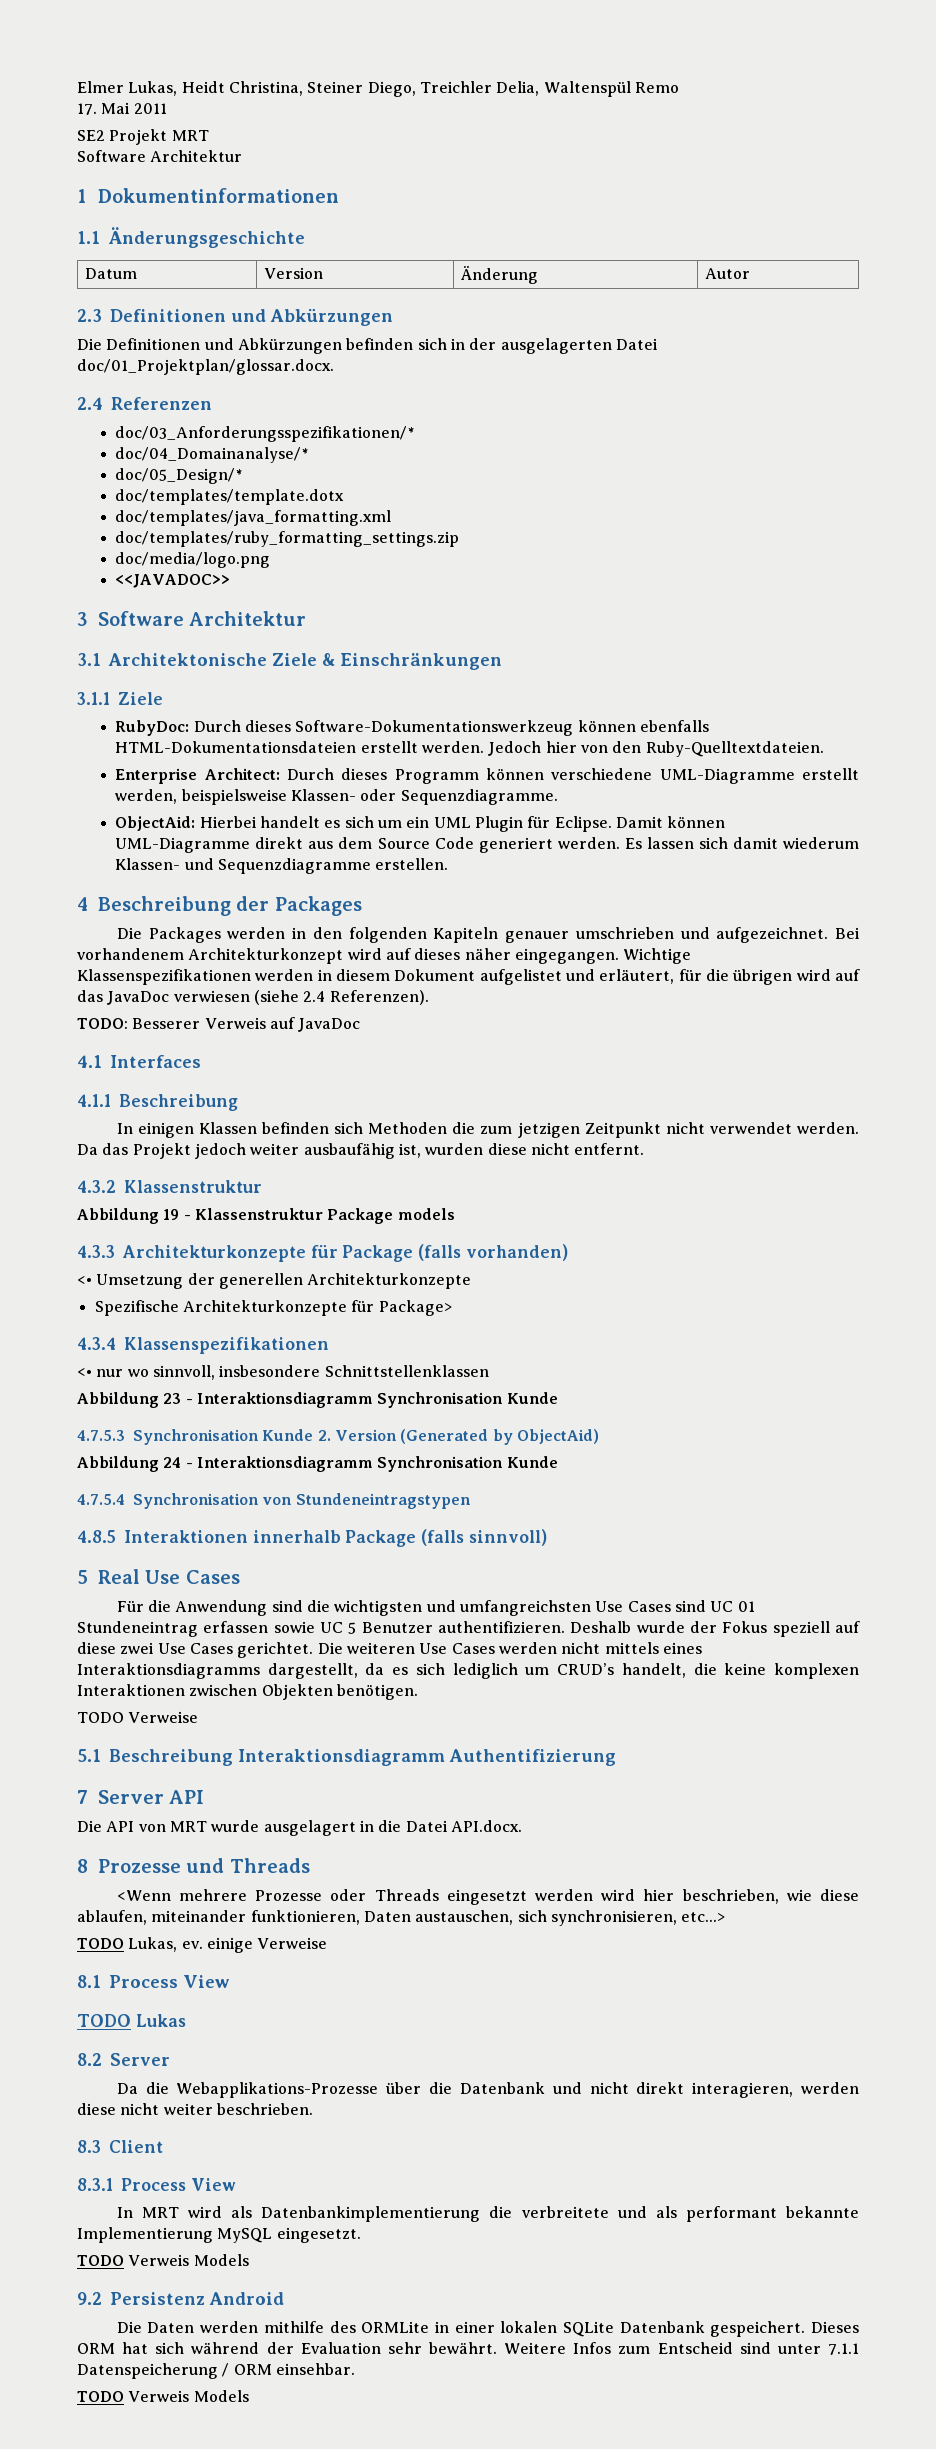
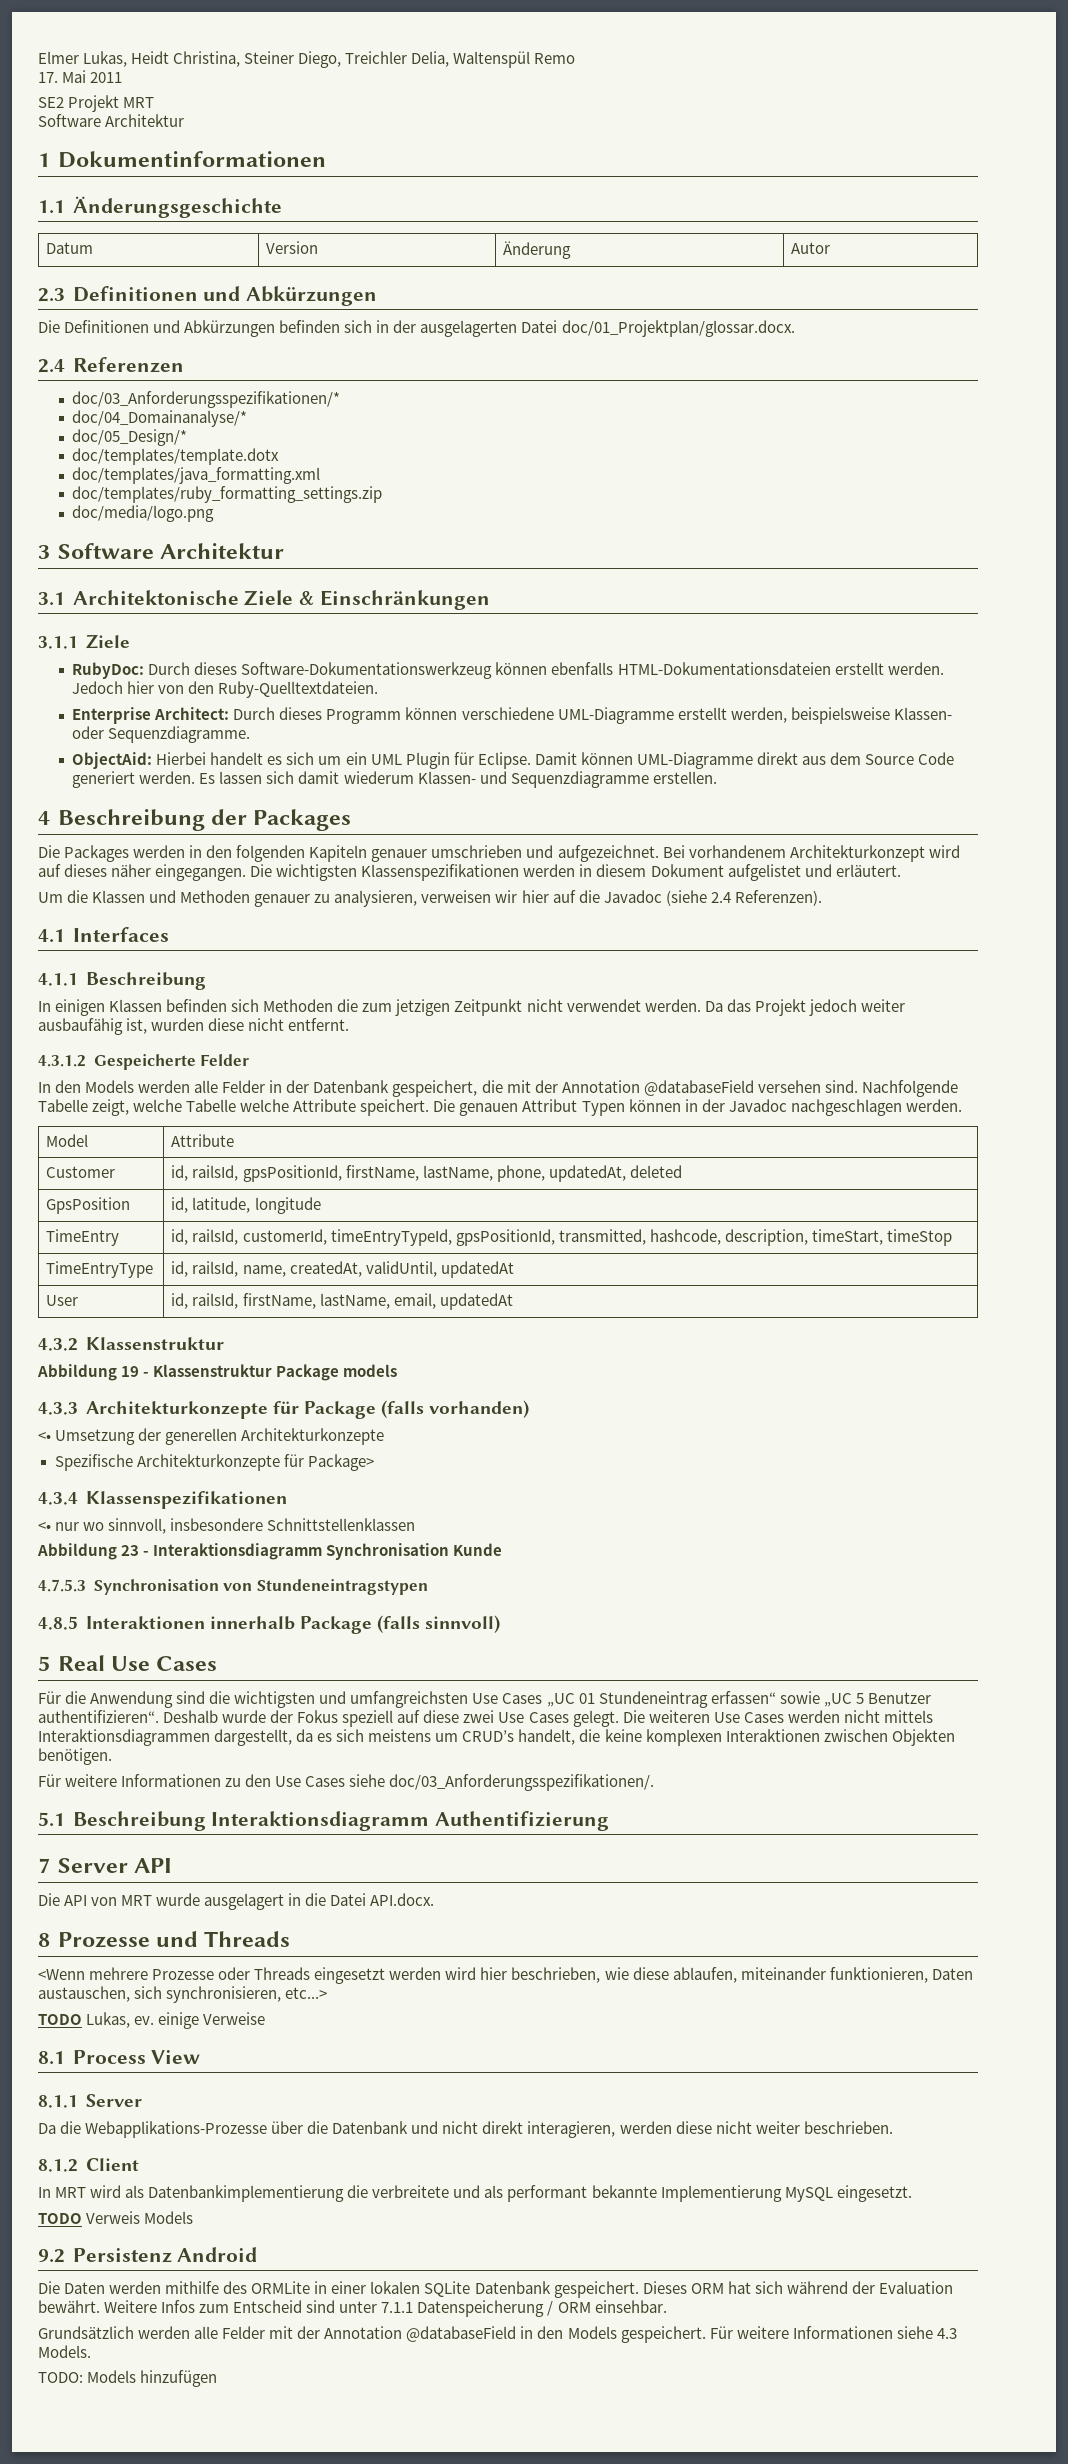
[115,574,231,588] // <<JAVADOC>> -> (215, 513) none
[623,948,692,964] Wichtige -> [250,864,358,881] Die wichtigsten
[599,969,861,985] [77,990,429,1005] [77,1017,361,1032] erläutert, für die übrigen wird auf das JavaDoc verwiesen (siehe 2.4 Referenzen). // TODO: Besserer Verweis auf JavaDoc -> [835,864,901,877] [38,890,822,907] erläutert. // Um die Klassen und Methoden genauer zu analysieren, verweisen wir hier auf die Javadoc (siehe 2.4 Referenzen).
(645, 1149) none -> [38,1054,250,1070] [38,1080,958,1097] [38,1099,962,1116] [46,1134,89,1147] [171,1134,235,1147] [46,1166,116,1178] [171,1165,682,1182] [46,1197,131,1214] [171,1197,321,1214] [46,1229,120,1246] [171,1229,952,1246] [46,1261,154,1278] [171,1261,514,1278] [46,1295,79,1306] [171,1293,513,1310] // 4.3.1.2 Gespeicherte Felder // In den Models werden alle Felder in der Datenbank gespeichert, die mit der Annotation @databaseField versehen sind. Nachfolgende Tabelle zeigt, welche Tabelle welche Attribute speichert. Die genauen Attribut Typen können in der Javadoc nachgeschlagen werden. // Model | Attribute // Customer | id, railsId, gpsPositionId, firstName, lastName, phone, updatedAt, deleted // GpsPosition | id, latitude, longitude // TimeEntry | id, railsId, customerId, timeEntryTypeId, gpsPositionId, transmitted, hashcode, description, timeStart, timeStop // TimeEntryType | id, railsId, name, createdAt, validUntil, updatedAt // User | id, railsId, firstName, lastName, email, updatedAt
[262,1429,599,1445] [77,1456,558,1472] [77,1493,259,1509] Kunde 2. Version (Generated by ObjectAid) // Abbildung 24 - Interaktionsdiagramm Synchronisation Kunde // 4.7.5.4 Synchronisation -> (219, 1587) none
[674,1600,755,1612] [77,1621,343,1637] sind UC 01 Stundeneintrag erfassen sowie UC -> [546,1691,852,1708] „UC 01 Stundeneintrag erfassen“ sowie „UC
[437,1621,565,1633] authentifizieren. -> [38,1710,159,1723] authentifizieren“.
[237,1642,314,1658] gerichtet. -> [572,1710,619,1727] gelegt.
[662,1642,702,1654] [77,1663,260,1679] eines Interaktionsdiagramms -> [38,1729,210,1746] Interaktionsdiagrammen
[452,1663,518,1679] lediglich -> [368,1729,432,1742] meistens
[77,1711,199,1723] TODO Verweise -> [38,1774,655,1791] Für weitere Informationen zu den Use Cases siehe doc/03_Anforderungsspezifikationen/.
[77,2014,186,2027] [77,2053,102,2066] TODO Lukas // 8.2 -> [38,2095,78,2108] 8.1.1
[77,2140,101,2153] 8.3 -> [38,2159,78,2172] 8.1.2
[77,2178,236,2191] // 8.3.1 Process View -> (139, 2164) none
[387,2342,422,2354] sehr -> (953, 2287) none
[77,2390,249,2402] TODO Verweis Models -> [38,2326,957,2343] [38,2345,91,2358] [38,2370,218,2387] Grundsätzlich werden alle Felder mit der Annotation @databaseField in den Models gespeichert. Für weitere Informationen siehe 4.3 Models. // TODO: Models hinzufügen

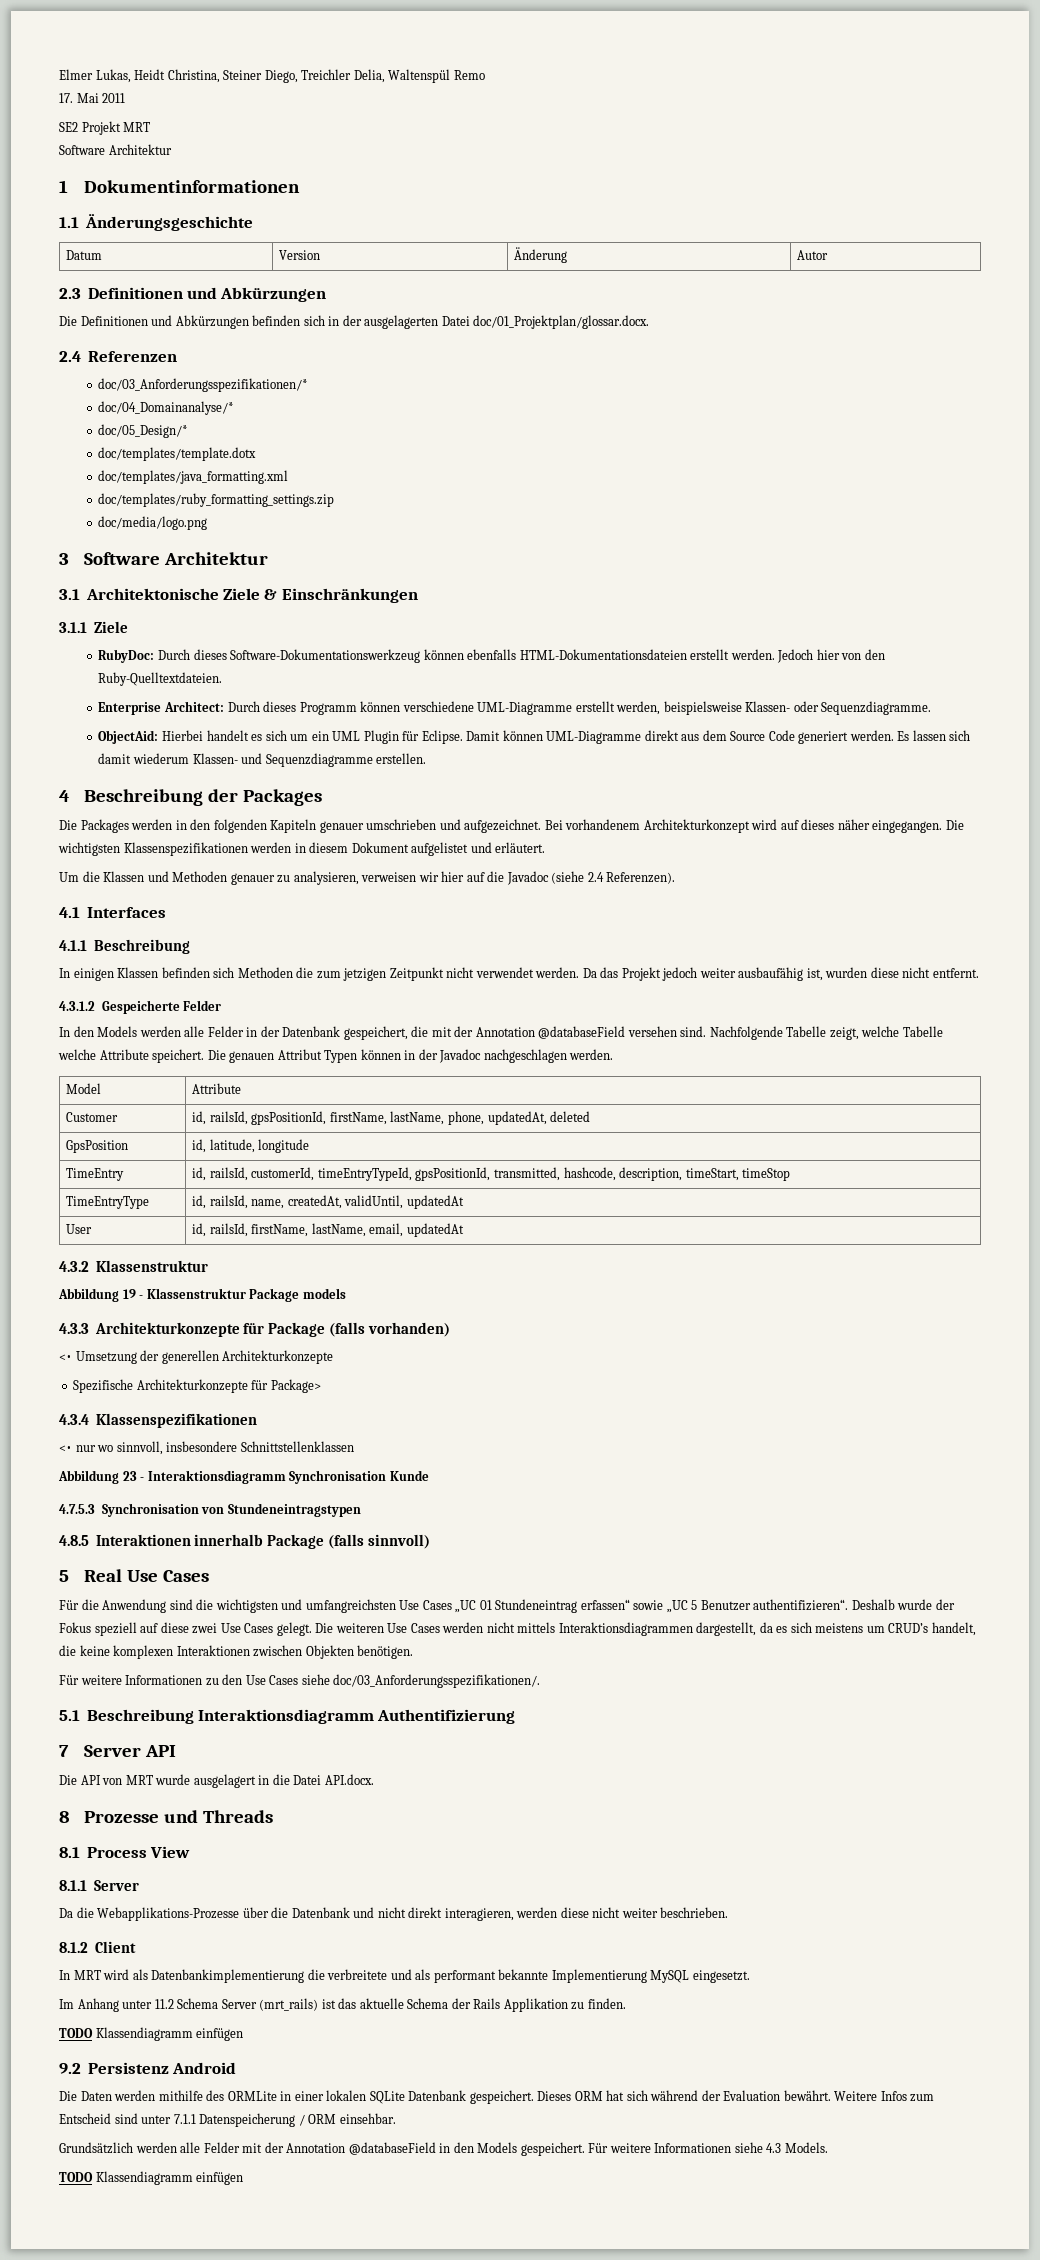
[38,1967,973,1984] [38,1986,328,2003] [38,2012,266,2029] // <Wenn mehrere Prozesse oder Threads eingesetzt werden wird hier beschrieben, wie diese ablaufen, miteinander funktionieren, Daten austauschen, sich synchronisieren, etc...> // TODO Lukas, ev. einige Verweise -> (274, 1816) none
[38,2211,194,2224] // TODO Verweis Models -> [59,1998,626,2012] [59,2027,244,2041] // Im Anhang unter 11.2 Schema Server (mrt_rails) ist das aktuelle Schema der Rails Applikation zu finden. // TODO Klassendiagramm einfügen
[38,2370,218,2387] TODO: Models hinzufügen -> [59,2171,244,2185] TODO Klassendiagramm einfügen

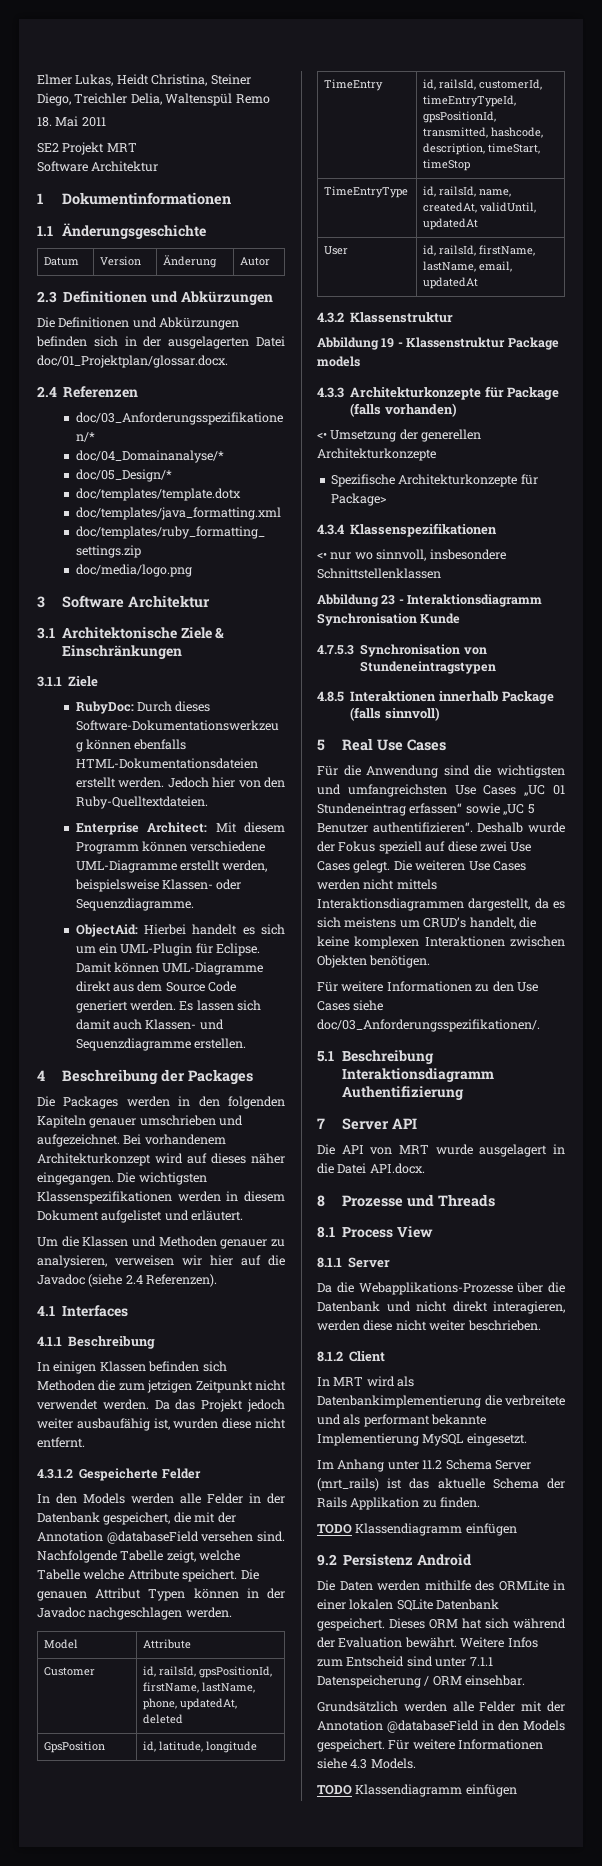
[59,93,73,103] 17. -> [37,117,52,127] 18.
[227,701,297,712] Durch dieses -> [215,822,285,833] Mit diesem
[332,730,399,744] UML Plugin -> [120,943,193,956] UML-Plugin
[132,753,189,764] wiederum -> [113,1019,143,1030] auch

